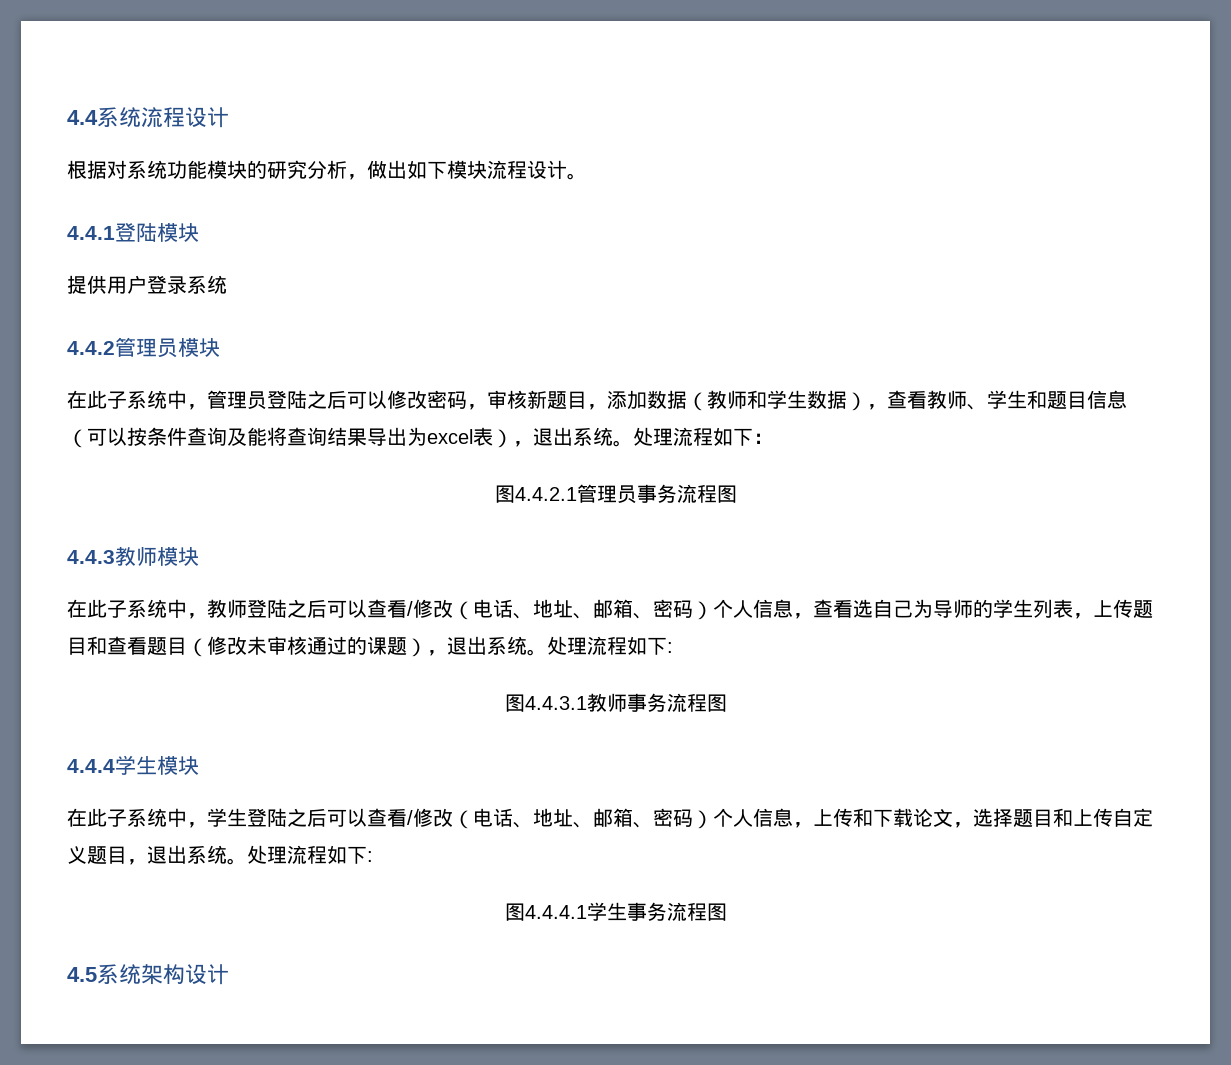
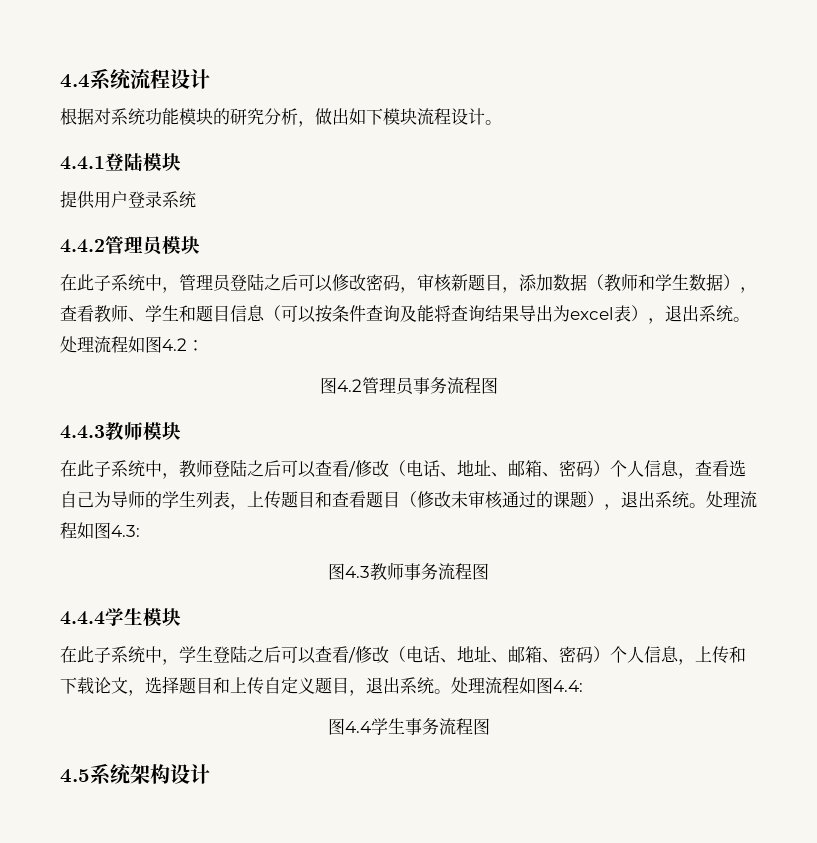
[733,428,773,446] [494,485,577,503] 下： // 图4.4.2.1 -> [145,336,204,353] [319,377,362,394] 图4.2： // 图4.2
[647,637,673,655] [504,694,587,712] 下: // 图4.4.3.1 -> [94,522,140,539] [328,563,370,580] 图4.3: // 图4.3
[347,846,373,864] [504,903,587,921] 下: // 图4.4.4.1 -> [536,677,583,694] [327,718,371,735] 图4.4: // 图4.4

